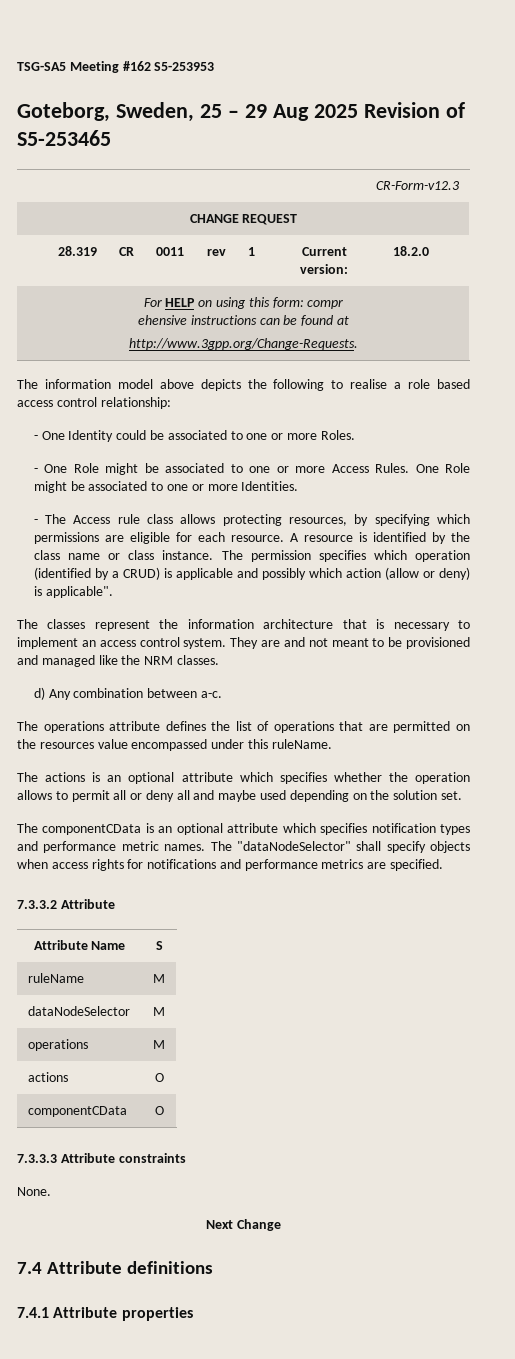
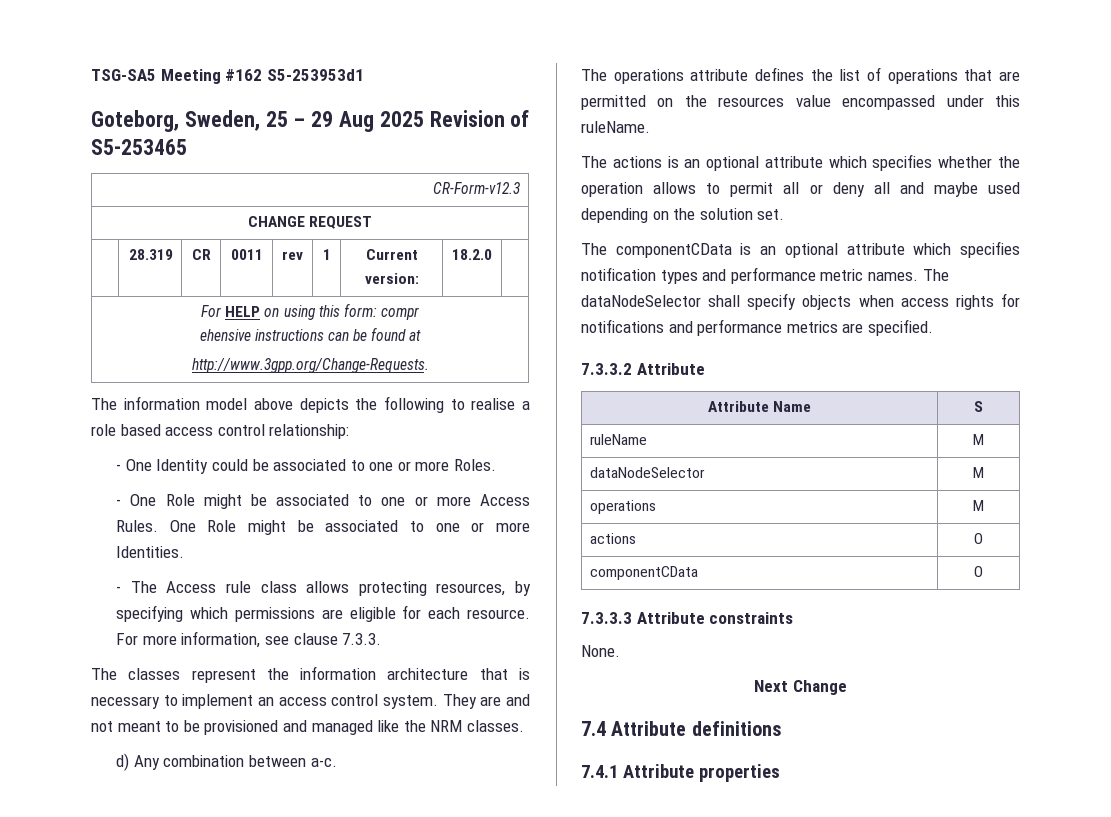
[154,62,215,71] S5-253953 -> [266,69,364,81] S5-253953d1
[289,532,470,544] [33,550,470,562] [33,567,471,580] [33,586,113,598] A resource is identified by the class name or class instance. The permission specifies which operation (identified by a CRUD) is applicable and possibly which action (allow or deny) is applicable". -> [116,631,382,648] For more information, see clause 7.3.3.
[236,841,351,851] "dataNodeSelector" -> [581,295,701,307] dataNodeSelector

